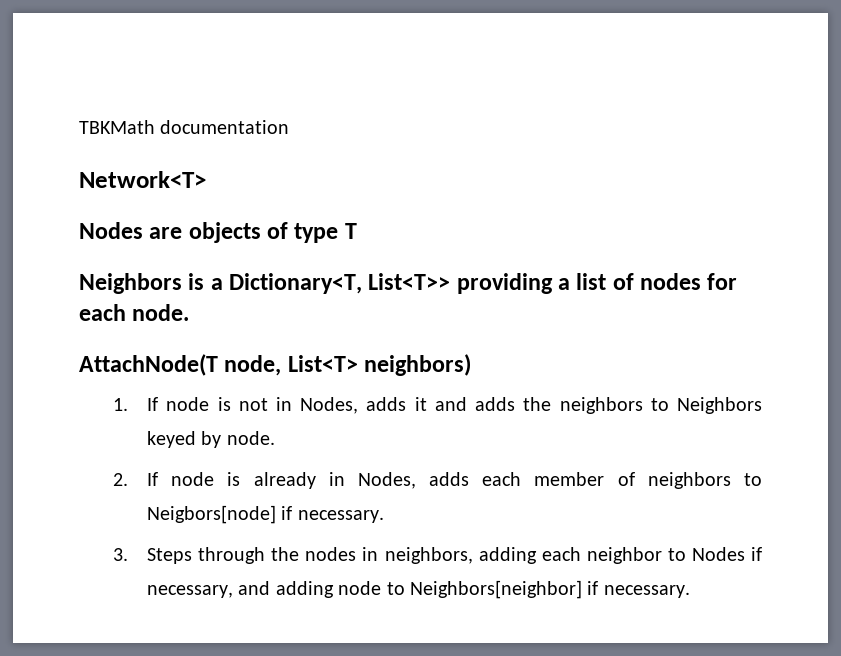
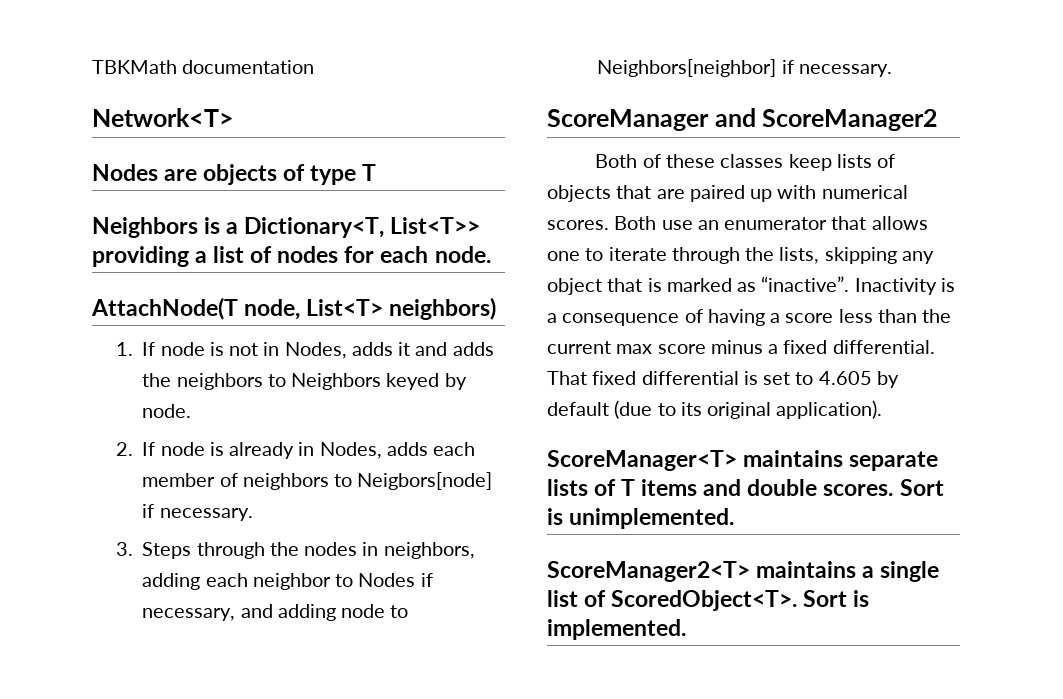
(690, 591) none -> [547,108,939,131] [595,154,896,171] [547,185,908,202] [547,216,928,230] [547,247,934,264] [547,276,955,295] [547,309,952,326] [547,340,935,354] [547,371,899,388] [547,400,883,419] [547,450,939,471] [547,479,944,496] [547,508,735,529] [547,561,940,582] [547,590,870,611] [547,619,686,640] // ScoreManager and ScoreManager2 // Both of these classes keep lists of objects that are paired up with numerical scores. Both use an enumerator that allows one to iterate through the lists, skipping any object that is marked as “inactive”. Inactivity is a consequence of having a score less than the current max score minus a fixed differential. That fixed differential is set to 4.605 by default (due to its original application). // ScoreManager<T> maintains separate lists of T items and double scores. Sort is unimplemented. // ScoreManager2<T> maintains a single list of ScoredObject<T>. Sort is implemented.

